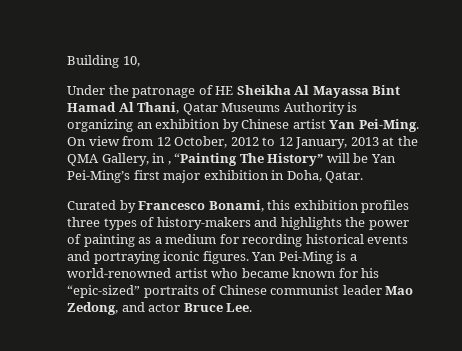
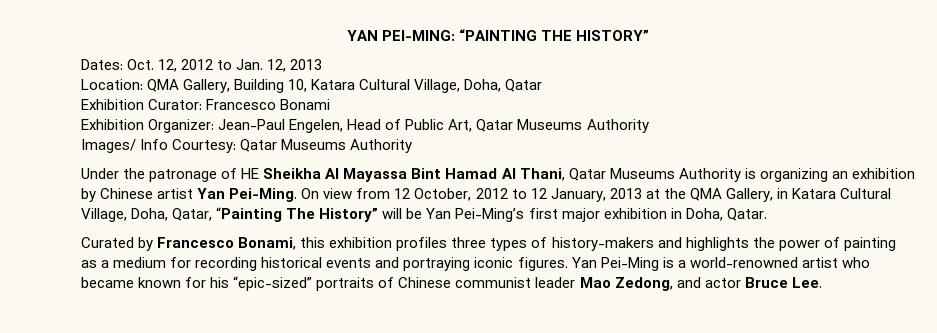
[67,55,140,68] Building 10, -> [346,29,650,41] [81,59,323,72] [81,79,543,93] [81,99,331,110] [81,119,649,133] [81,139,413,153] YAN PEI-MING: “PAINTING THE HISTORY” // Dates: Oct. 12, 2012 to Jan. 12, 2013 // Location: QMA Gallery, Building 10, Katara Cultural Village, Doha, Qatar // Exhibition Curator: Francesco Bonami // Exhibition Organizer: Jean-Paul Engelen, Head of Public Art, Qatar Museums Authority // Images/ Info Courtesy: Qatar Museums Authority
[167,161,171,165] , -> [791,188,892,199] [81,208,213,222] Katara Cultural Village, Doha, Qatar,

